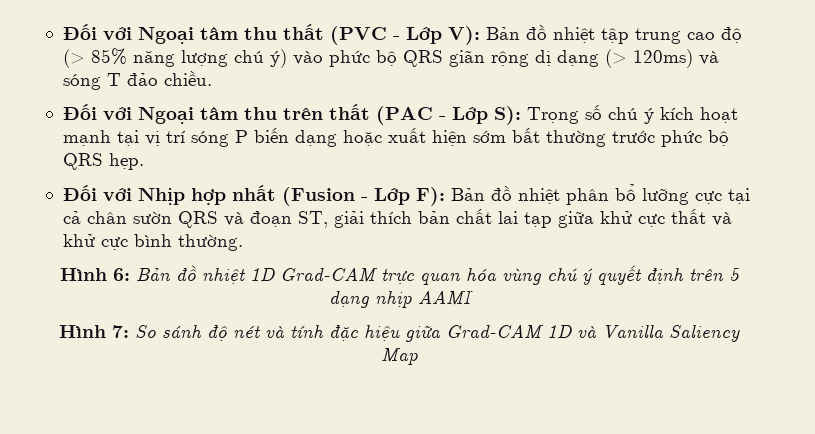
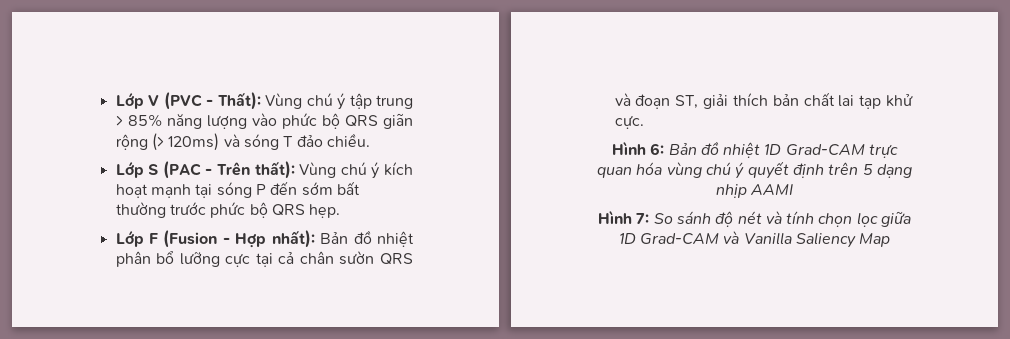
[62,24,742,45] [62,49,85,68] Đối với Ngoại tâm thu thất (PVC - Lớp V): Bản đồ nhiệt tập trung cao độ (> -> [115,92,413,110] [115,115,123,126] Lớp V (PVC - Thất): Vùng chú ý tập trung >
[233,49,287,68] chú ý) -> (248, 122) none
[534,50,599,67] dị dạng -> (148, 142) none
[62,104,602,125] Đối với Ngoại tâm thu trên thất (PAC - Lớp S): Trọng số -> [115,161,337,179] Lớp S (PAC - Trên thất): Vùng
[144,127,467,147] vị trí sóng P biến dạng hoặc xuất hiện -> [216,181,298,198] sóng P đến
[62,185,445,206] Đối với Nhịp hợp nhất (Fusion - Lớp F): -> [115,230,315,248] Lớp F (Fusion - Hợp nhất):
[557,208,732,228] [62,234,243,251] giữa khử cực thất và khử cực bình thường. -> [886,94,913,107] [614,115,644,129] khử cực.
[329,324,572,342] đặc hiệu giữa Grad-CAM 1D -> [818,211,912,227] [618,233,720,244] chọn lọc giữa 1D Grad-CAM

